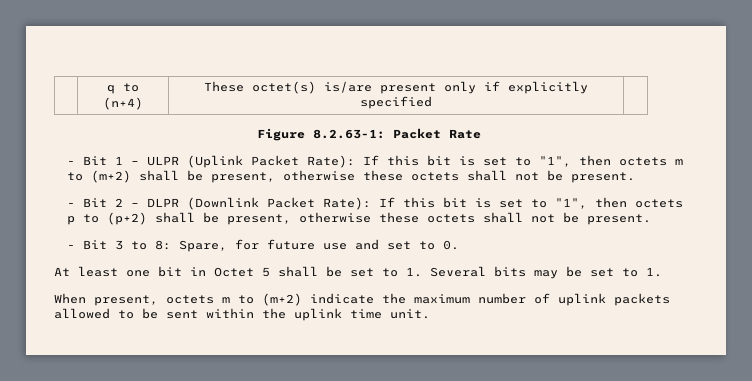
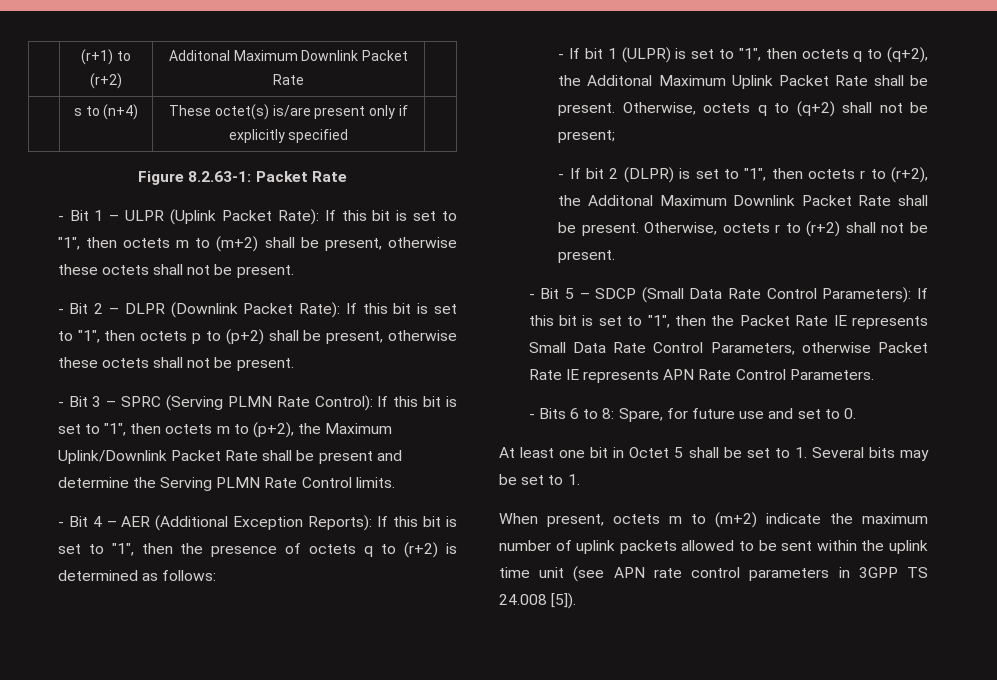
[107,85,115,94] | q -> [81,49,131,65] [90,73,122,89] [168,50,409,61] [273,74,304,85] [73,108,82,116] | (r+1) to (r+2) | Additonal Maximum Downlink Packet Rate | // | s
(123, 245) none -> [106,395,457,411] [57,422,393,438] [57,450,402,464] [57,477,395,491] [57,515,457,531] [57,542,457,558] [57,570,217,581] [558,47,928,63] [558,75,928,89] [558,101,928,117] [558,130,616,143] [558,167,928,183] [558,195,928,206] [558,221,929,237] [558,250,616,263] [528,287,928,303] [528,315,928,329] [528,342,928,355] [528,369,874,383] [528,408,580,419] – SPRC (Serving PLMN Rate Control): If this bit is set to "1", then octets m to (p+2), the Maximum Uplink/Downlink Packet Rate shall be present and determine the Serving PLMN Rate Control limits. // - Bit 4 – AER (Additional Exception Reports): If this bit is set to "1", then the presence of octets q to (r+2) is determined as follows: // - If bit 1 (ULPR) is set to "1", then octets q to (q+2), the Additonal Maximum Uplink Packet Rate shall be present. Otherwise, octets q to (q+2) shall not be present; // - If bit 2 (DLPR) is set to "1", then octets r to (r+2), the Additonal Maximum Downlink Packet Rate shall be present. Otherwise, octets r to (r+2) shall not be present. // - Bit 5 – SDCP (Small Data Rate Control Parameters): If this bit is set to "1", then the Packet Rate IE represents Small Data Rate Control Parameters, otherwise Packet Rate IE represents APN Rate Control Parameters. // - Bits 6
[390,309,430,319] unit. -> [539,566,928,582] [499,593,577,609] unit (see APN rate control parameters in 3GPP TS 24.008 [5]).

